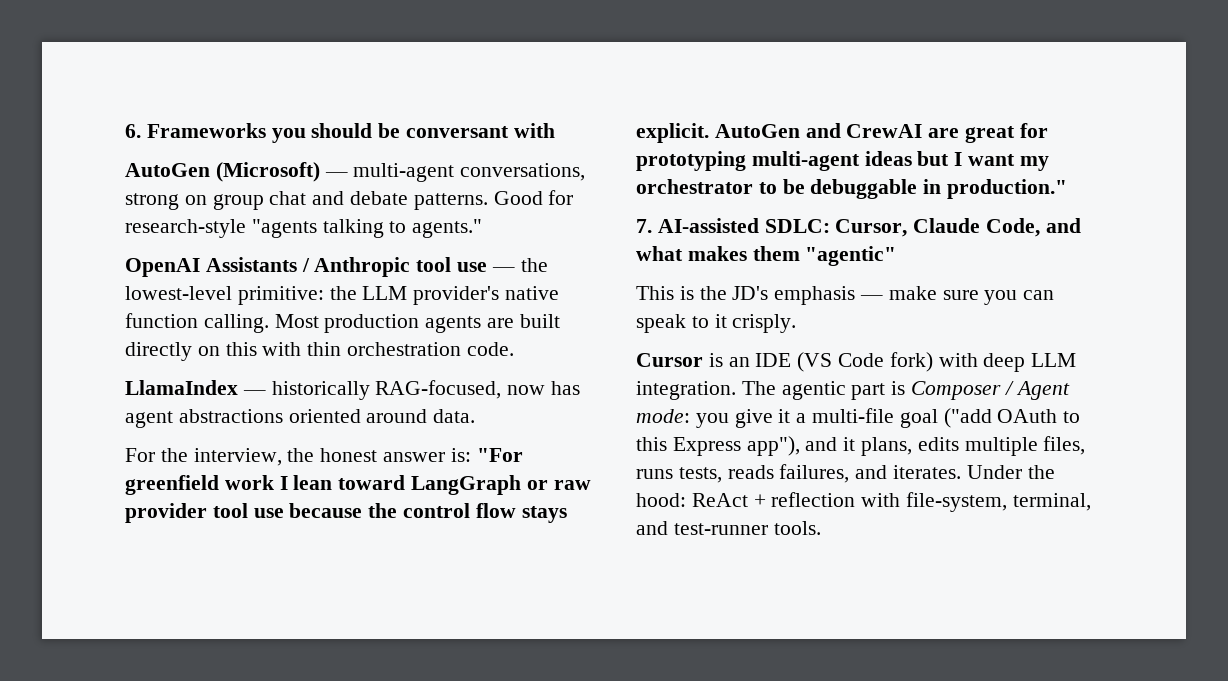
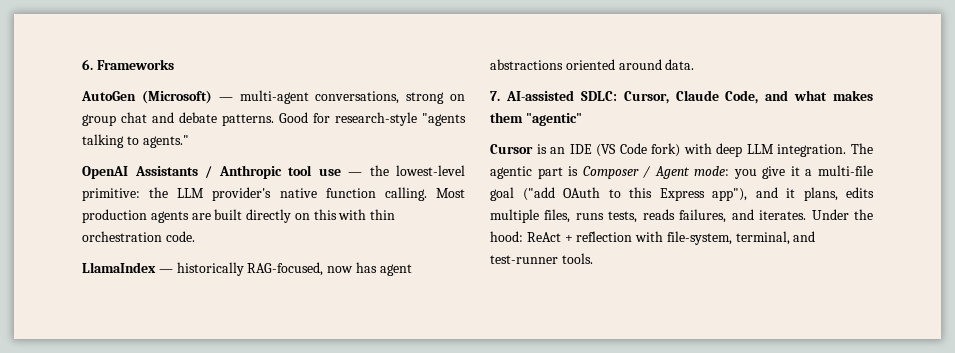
[271,123,555,143] you should be conversant with -> (174, 64) none
[125,448,523,466] [125,475,591,495] [125,503,567,523] [636,123,1048,143] [636,151,1049,171] [636,179,1068,199] // For the interview, the honest answer is: "For greenfield work I lean toward LangGraph or raw provider tool use because the control flow stays explicit. AutoGen and CrewAI are great for prototyping multi-agent ideas but I want my orchestrator to be debuggable in production." -> (695, 64) none
[636,286,1055,305] [636,314,797,333] // This is the JD's emphasis — make sure you can speak to it crisply. -> (582, 119) none

